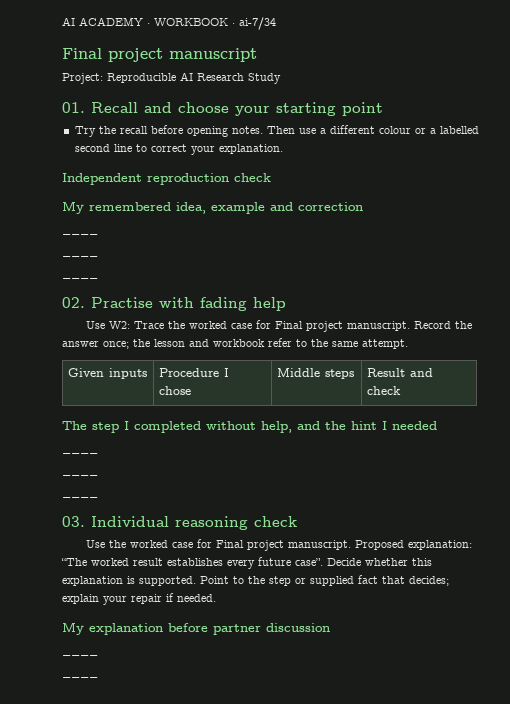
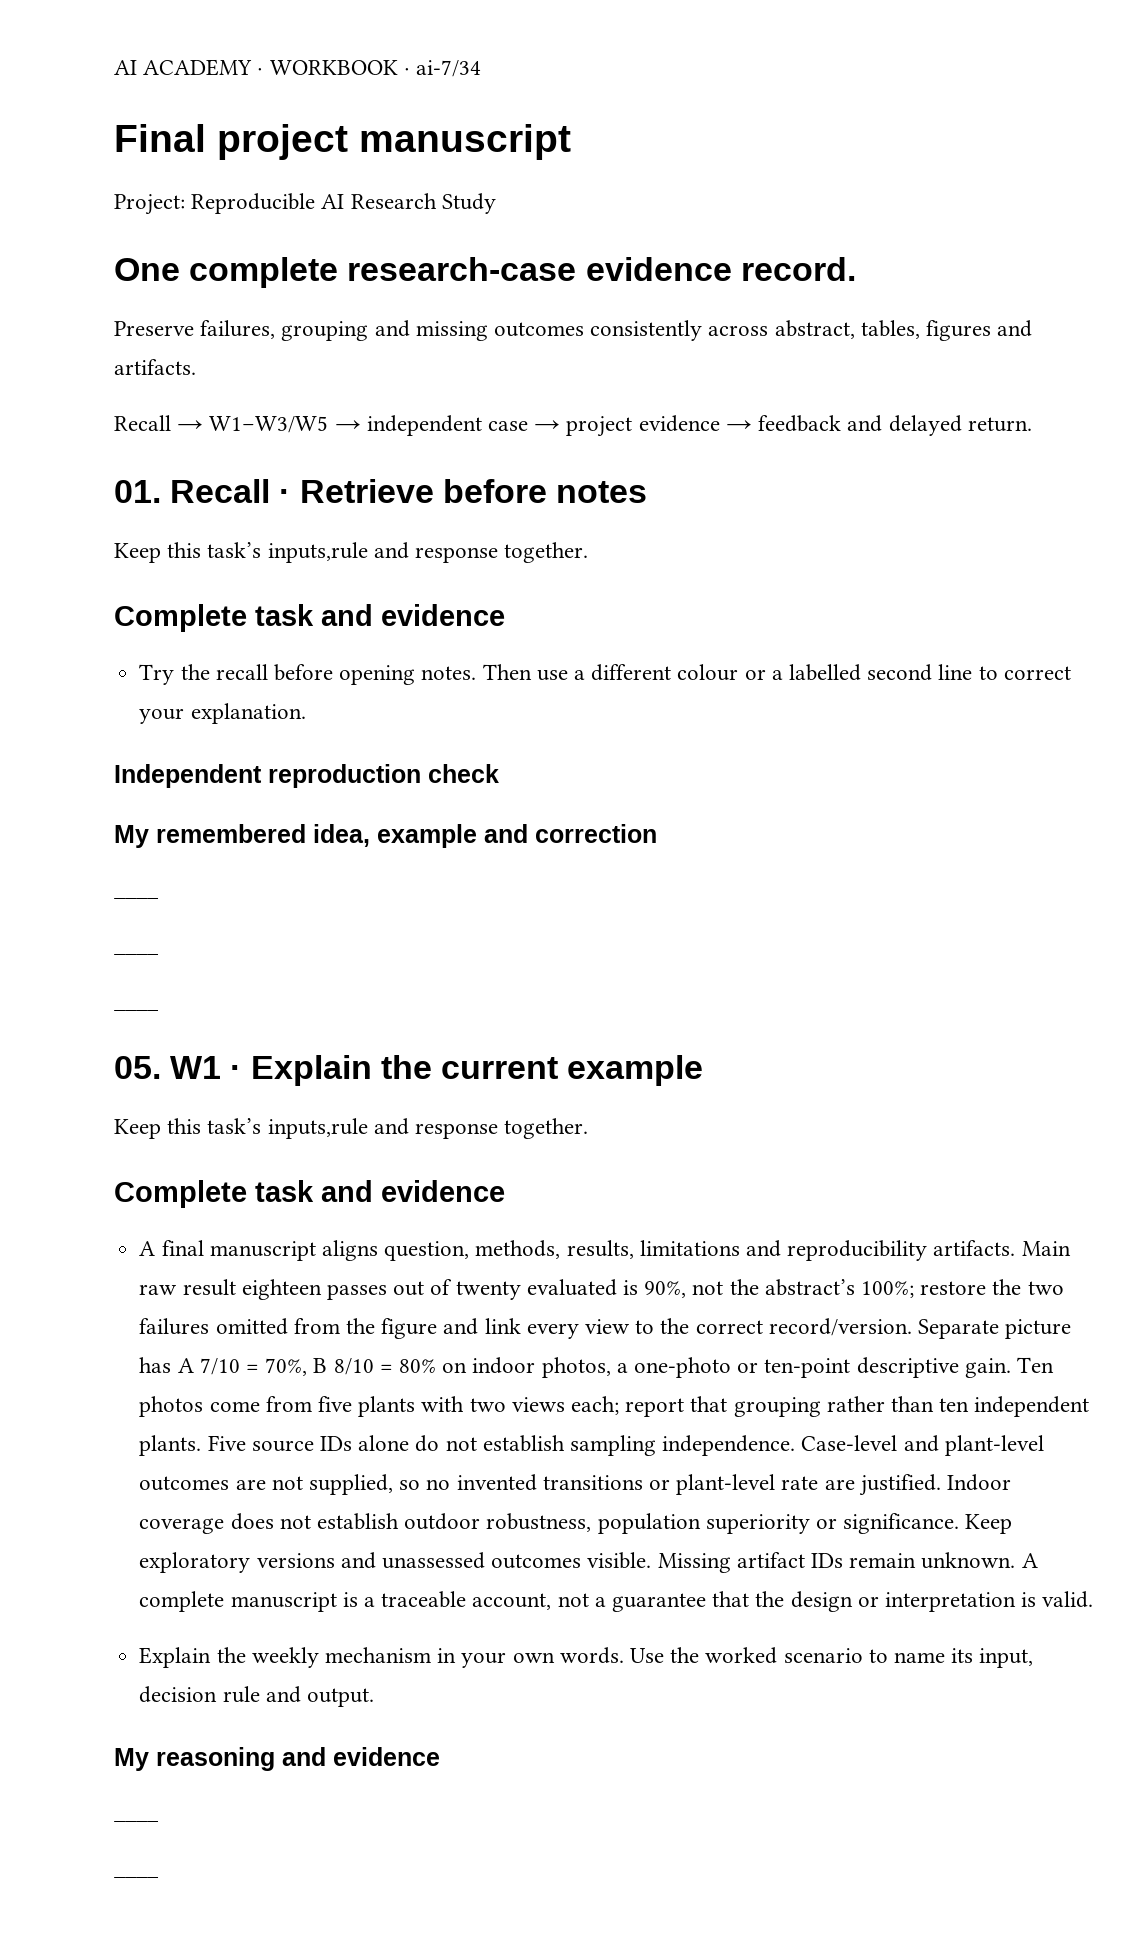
[62,102,383,116] 01. Recall and choose your starting point -> [114,257,856,288] [114,320,1033,341] [114,359,196,375] [114,415,1032,437] [114,479,647,503] [114,542,589,563] [114,604,505,632] One complete research-case evidence record. // Preserve failures, grouping and missing outcomes consistently across abstract, tables, figures and artifacts. // Recall → W1–W3/W5 → independent case → project evidence → feedback and delayed return. // 01. Recall · Retrieve before notes // Keep this task’s inputs,rule and response together. // Complete task and evidence
[62,297,286,311] [86,320,473,332] [62,338,408,349] [68,368,148,379] [159,368,230,377] [159,386,192,395] [277,368,355,379] [367,368,434,377] [367,386,402,395] [62,421,437,433] [62,451,98,454] [62,473,98,476] [62,495,98,498] [62,516,297,530] [86,539,473,551] [61,557,432,569] [62,575,449,586] [62,593,216,605] [62,622,330,635] 02. Practise with fading help // Use W2: Trace the worked case for Final project manuscript. Record the answer once; the lesson and workbook refer to the same attempt. // Given inputs | Procedure I chose | Middle steps | Result and check // The step I completed without help, and the hint I needed // ____ // ____ // ____ // 03. Individual reasoning check // Use the worked case for Final project manuscript. Proposed explanation: “The worked result establishes every future case”. Decide whether this explanation is supported. Point to the step or supplied fact that decides; explain your repair if needed. // My explanation before partner discussion -> [114,1055,704,1086] [114,1118,589,1139] [114,1180,505,1208] [139,1240,1071,1261] [139,1279,1064,1300] [139,1318,1072,1339] [139,1357,1055,1378] [139,1396,1090,1417] [139,1435,1044,1456] [139,1474,1012,1496] [139,1513,1013,1534] [139,1552,1038,1573] [139,1591,1094,1612] [139,1647,1034,1668] [139,1686,374,1707] [114,1747,440,1771] 05. W1 · Explain the current example // Keep this task’s inputs,rule and response together. // Complete task and evidence // A final manuscript aligns question, methods, results, limitations and reproducibility artifacts. Main raw result eighteen passes out of twenty evaluated is 90%, not the abstract’s 100%; restore the two failures omitted from the figure and link every view to the correct record/version. Separate picture has A 7/10 = 70%, B 8/10 = 80% on indoor photos, a one-photo or ten-point descriptive gain. Ten photos come from five plants with two views each; report that grouping rather than ten independent plants. Five source IDs alone do not establish sampling independence. Case-level and plant-level outcomes are not supplied, so no invented transitions or plant-level rate are justified. Indoor coverage does not establish outdoor robustness, population superiority or significance. Keep exploratory versions and unassessed outcomes visible. Missing artifact IDs remain unknown. A complete manuscript is a traceable account, not a guarantee that the design or interpretation is valid. // Explain the weekly mechanism in your own words. Use the worked scenario to name its input, decision rule and output. // My reasoning and evidence

